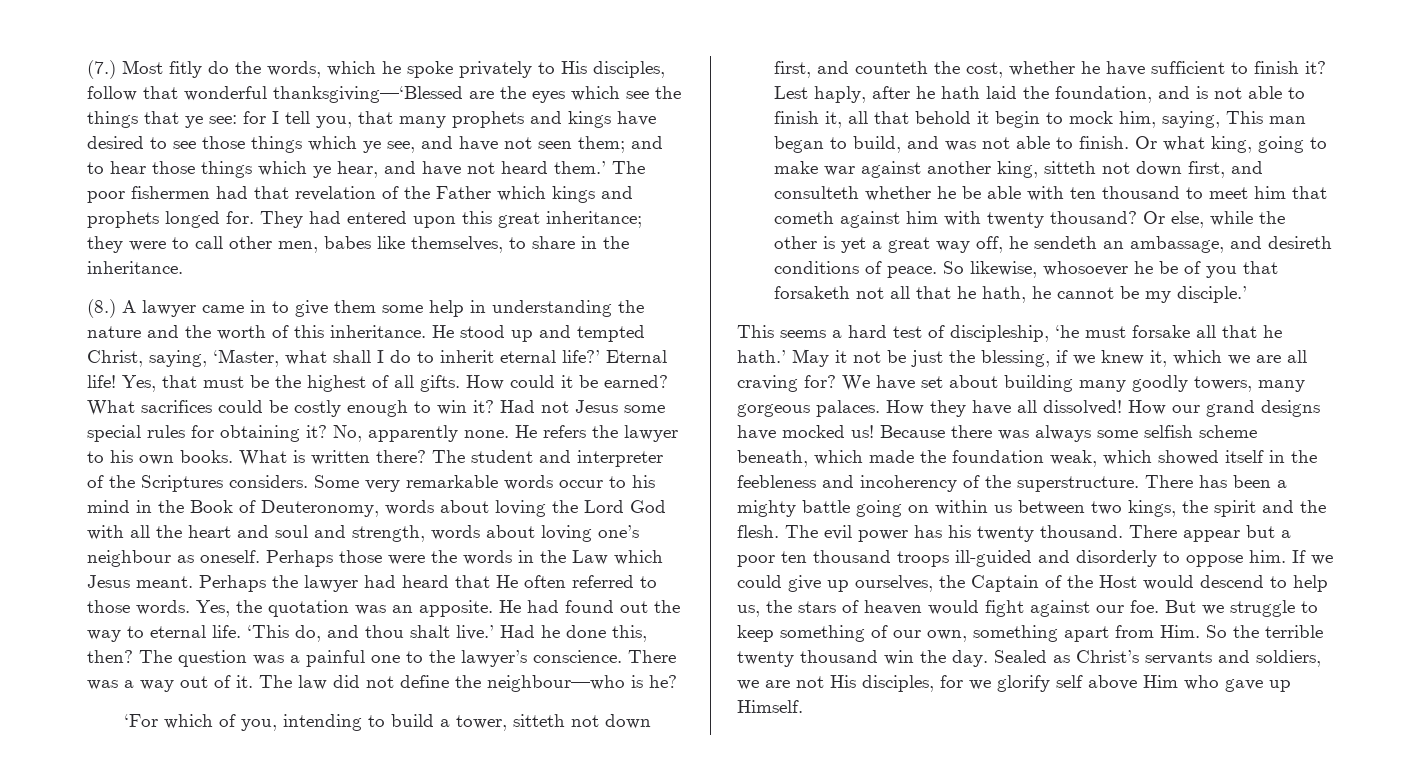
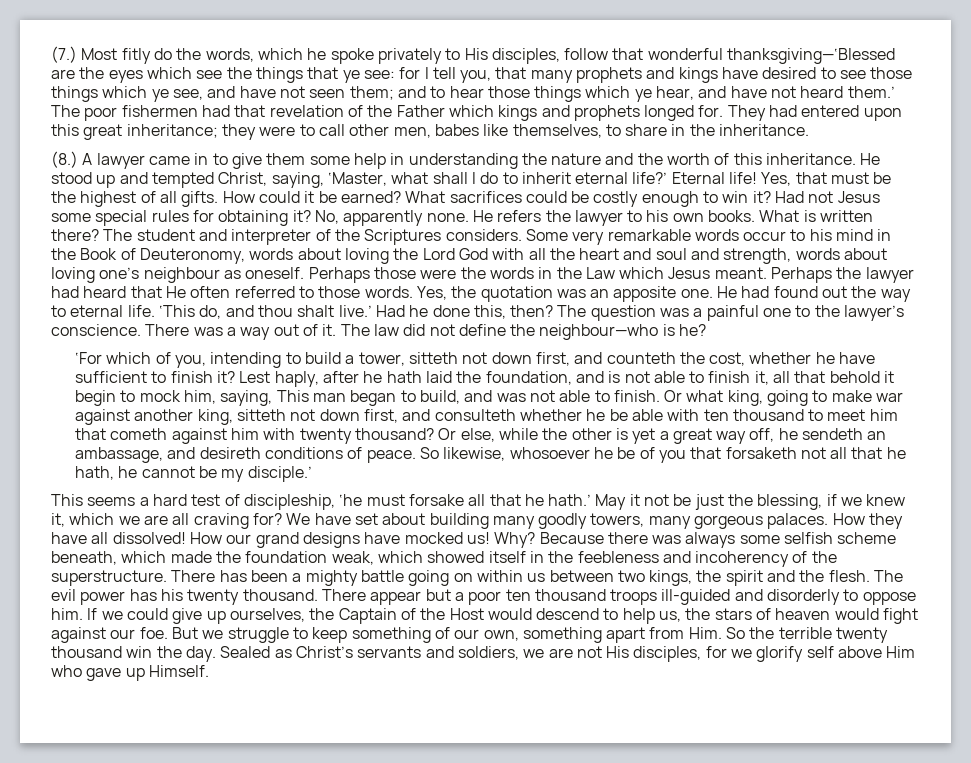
[419,600,493,617] apposite. -> [613,286,713,302] apposite one.
(874, 431) none -> [494,532,536,548] Why?

